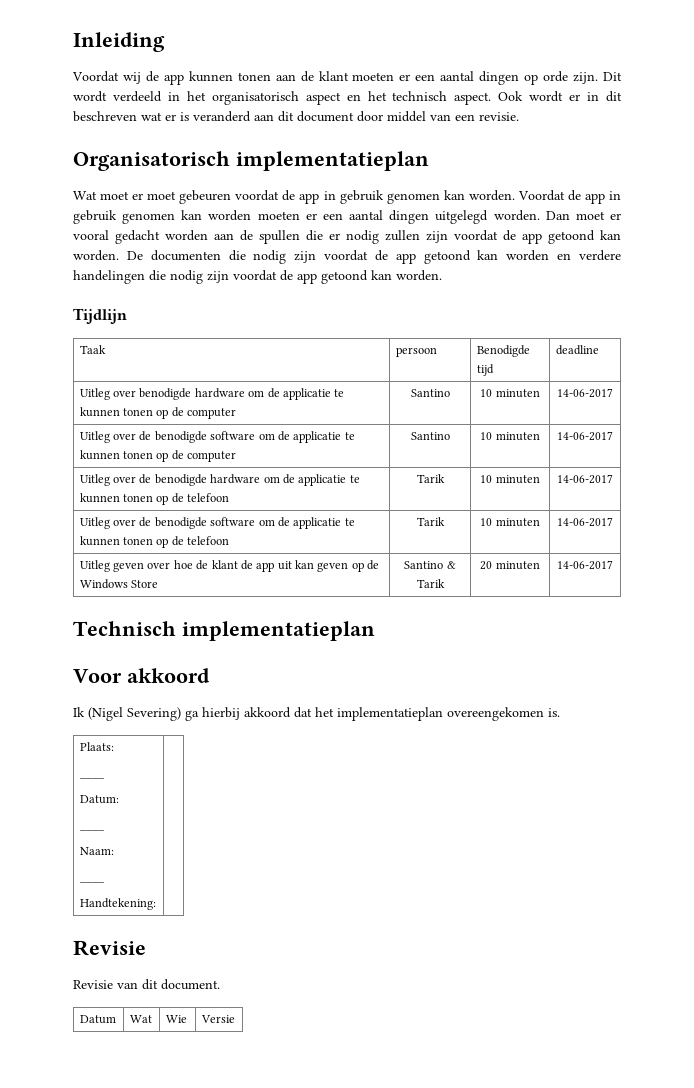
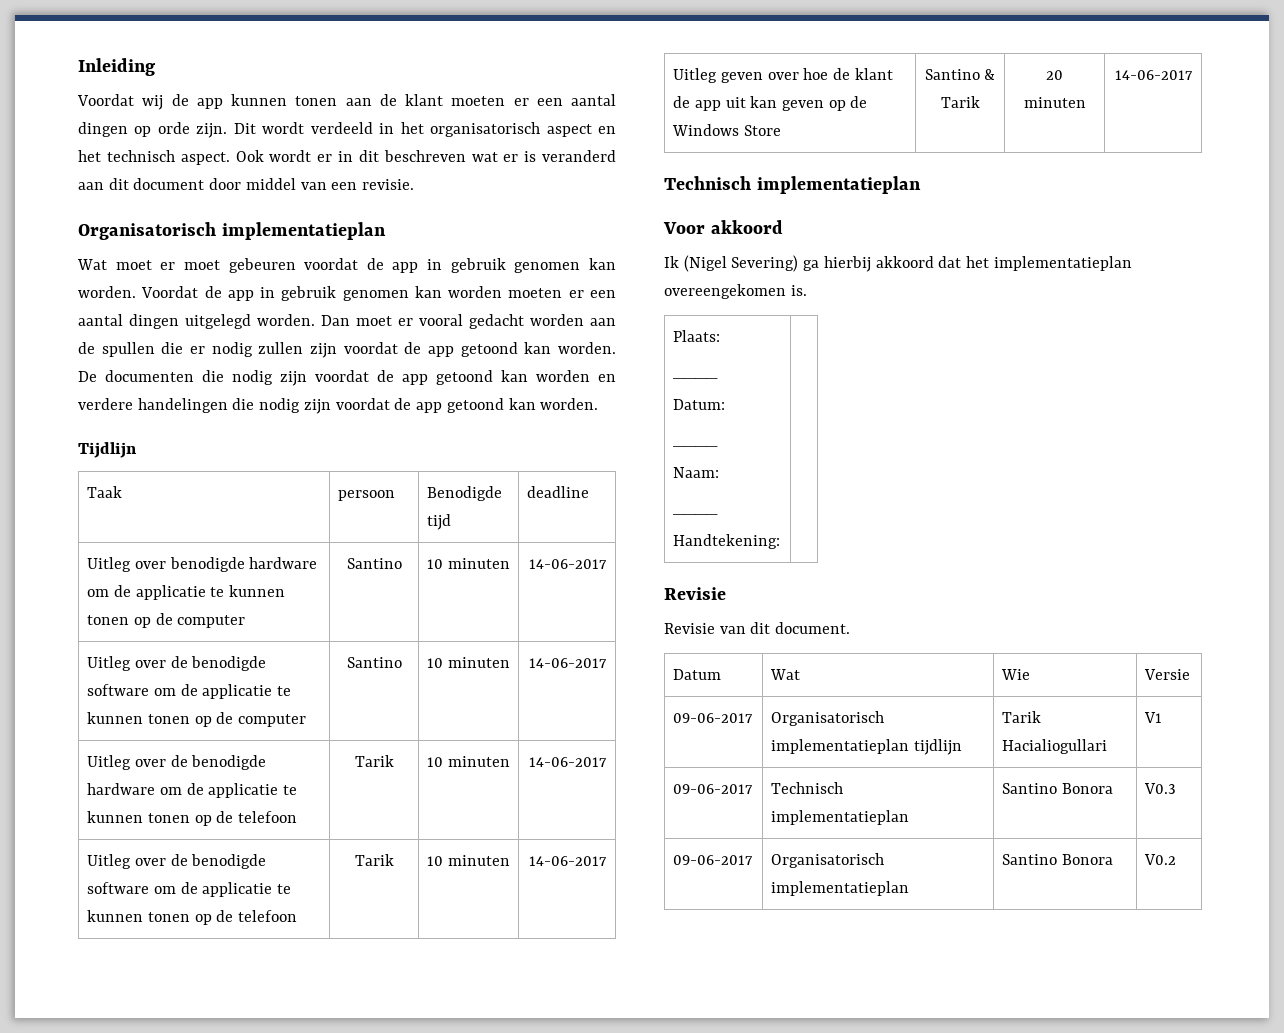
(235, 1019) none -> [673,713,754,723] [771,711,885,726] [771,739,962,755] [1002,711,1042,723] [1002,739,1108,754] [1144,712,1163,723] [673,784,754,794] [771,782,844,794] [771,810,910,825] [1002,783,1113,794] [1144,783,1177,794] [673,855,754,865] [771,853,885,868] [771,881,910,896] [1002,854,1113,865] [1144,854,1177,865] // 09-06-2017 | Organisatorisch implementatieplan tijdlijn | Tarik Hacialiogullari | V1 // 09-06-2017 | Technisch implementatieplan | Santino Bonora | V0.3 // 09-06-2017 | Organisatorisch implementatieplan | Santino Bonora | V0.2

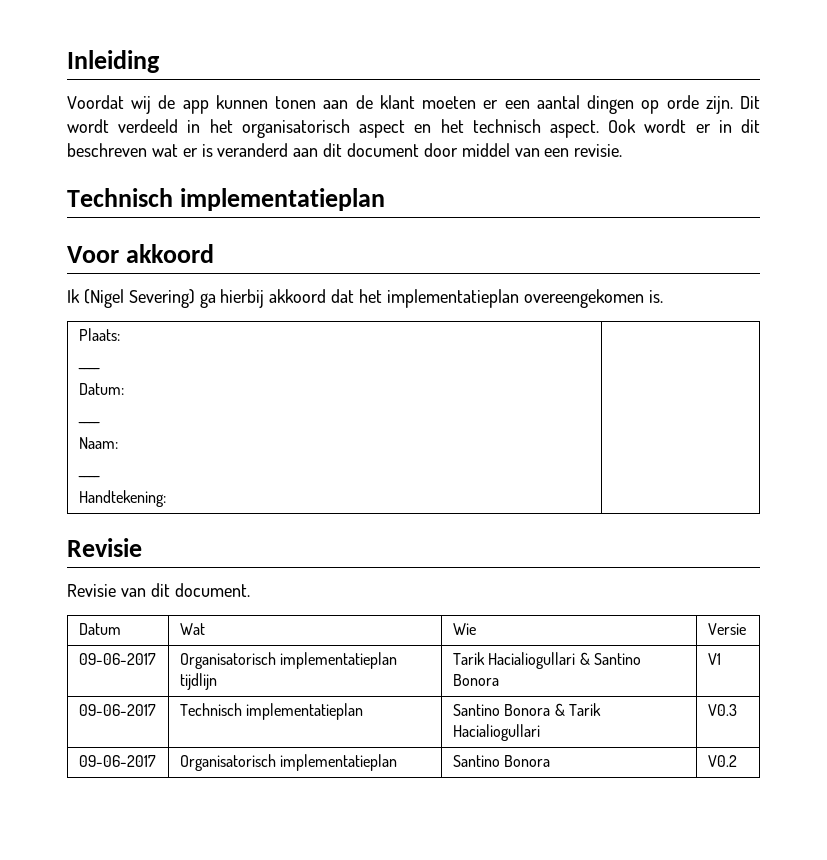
[78,222,386,240] [77,258,616,273] [78,286,616,301] [78,314,616,329] [78,342,616,358] [78,370,616,386] [78,398,599,414] [78,442,137,458] [87,486,123,498] [338,490,396,501] [427,486,503,501] [427,514,452,530] [527,486,590,498] [87,557,318,572] [87,585,286,600] [87,613,246,628] [346,558,402,569] [427,558,510,569] [528,559,607,569] [87,656,267,671] [87,684,292,699] [87,712,307,727] [346,657,402,668] [427,657,510,668] [528,658,607,668] [87,755,267,770] [87,783,298,798] [87,811,298,826] [354,755,394,767] [427,756,510,767] [528,757,607,767] [87,854,267,869] [87,882,292,897] [87,910,298,925] [354,854,394,866] [427,855,510,866] [528,856,607,866] [673,68,893,83] [673,96,868,111] [672,124,781,136] [924,69,996,80] [940,96,980,108] [1046,70,1063,80] [1023,97,1086,108] [1114,70,1193,80] // Organisatorisch implementatieplan // Wat moet er moet gebeuren voordat de app in gebruik genomen kan worden. Voordat de app in gebruik genomen kan worden moeten er een aantal dingen uitgelegd worden. Dan moet er vooral gedacht worden aan de spullen die er nodig zullen zijn voordat de app getoond kan worden. De documenten die nodig zijn voordat de app getoond kan worden en verdere handelingen die nodig zijn voordat de app getoond kan worden. // Tijdlijn // Taak | persoon | Benodigde tijd | deadline // Uitleg over benodigde hardware om de applicatie te kunnen tonen op de computer | Santino | 10 minuten | 14-06-2017 // Uitleg over de benodigde software om de applicatie te kunnen tonen op de computer | Santino | 10 minuten | 14-06-2017 // Uitleg over de benodigde hardware om de applicatie te kunnen tonen op de telefoon | Tarik | 10 minuten | 14-06-2017 // Uitleg over de benodigde software om de applicatie te kunnen tonen op de telefoon | Tarik | 10 minuten | 14-06-2017 // Uitleg geven over hoe de klant de app uit kan geven op de Windows Store | Santino & Tarik | 20 minuten | 14-06-2017 -> (623, 150) none
(1108, 746) none -> [579,652,641,665] [452,674,499,686] & Santino Bonora
(1113, 788) none -> [554,703,601,716] [452,724,540,741] & Tarik Hacialiogullari

